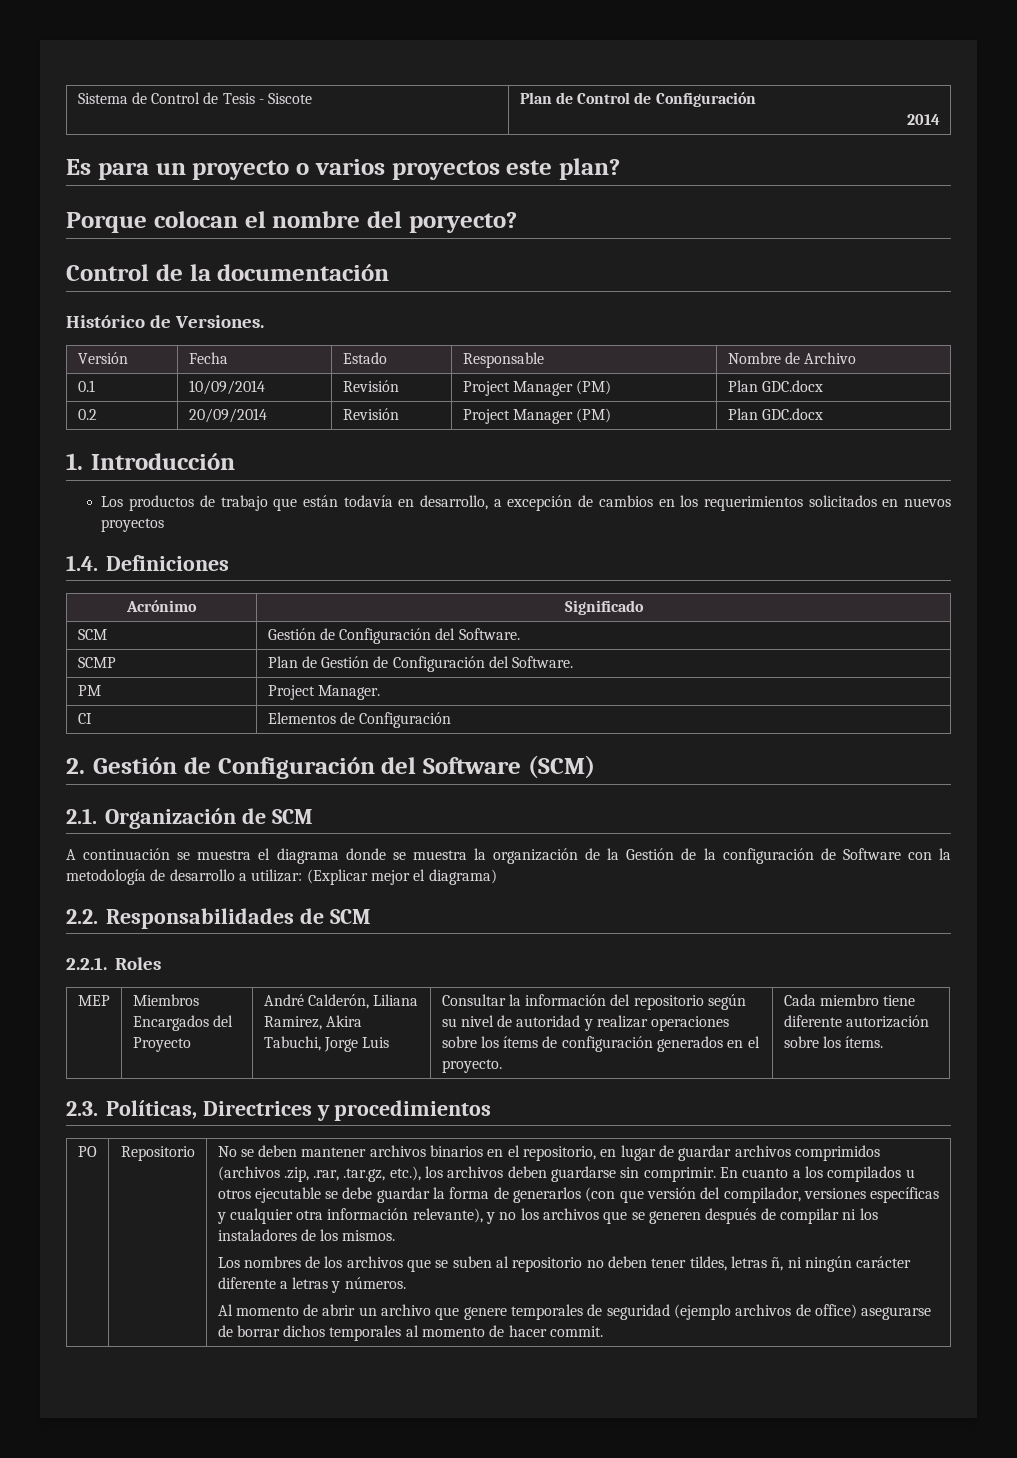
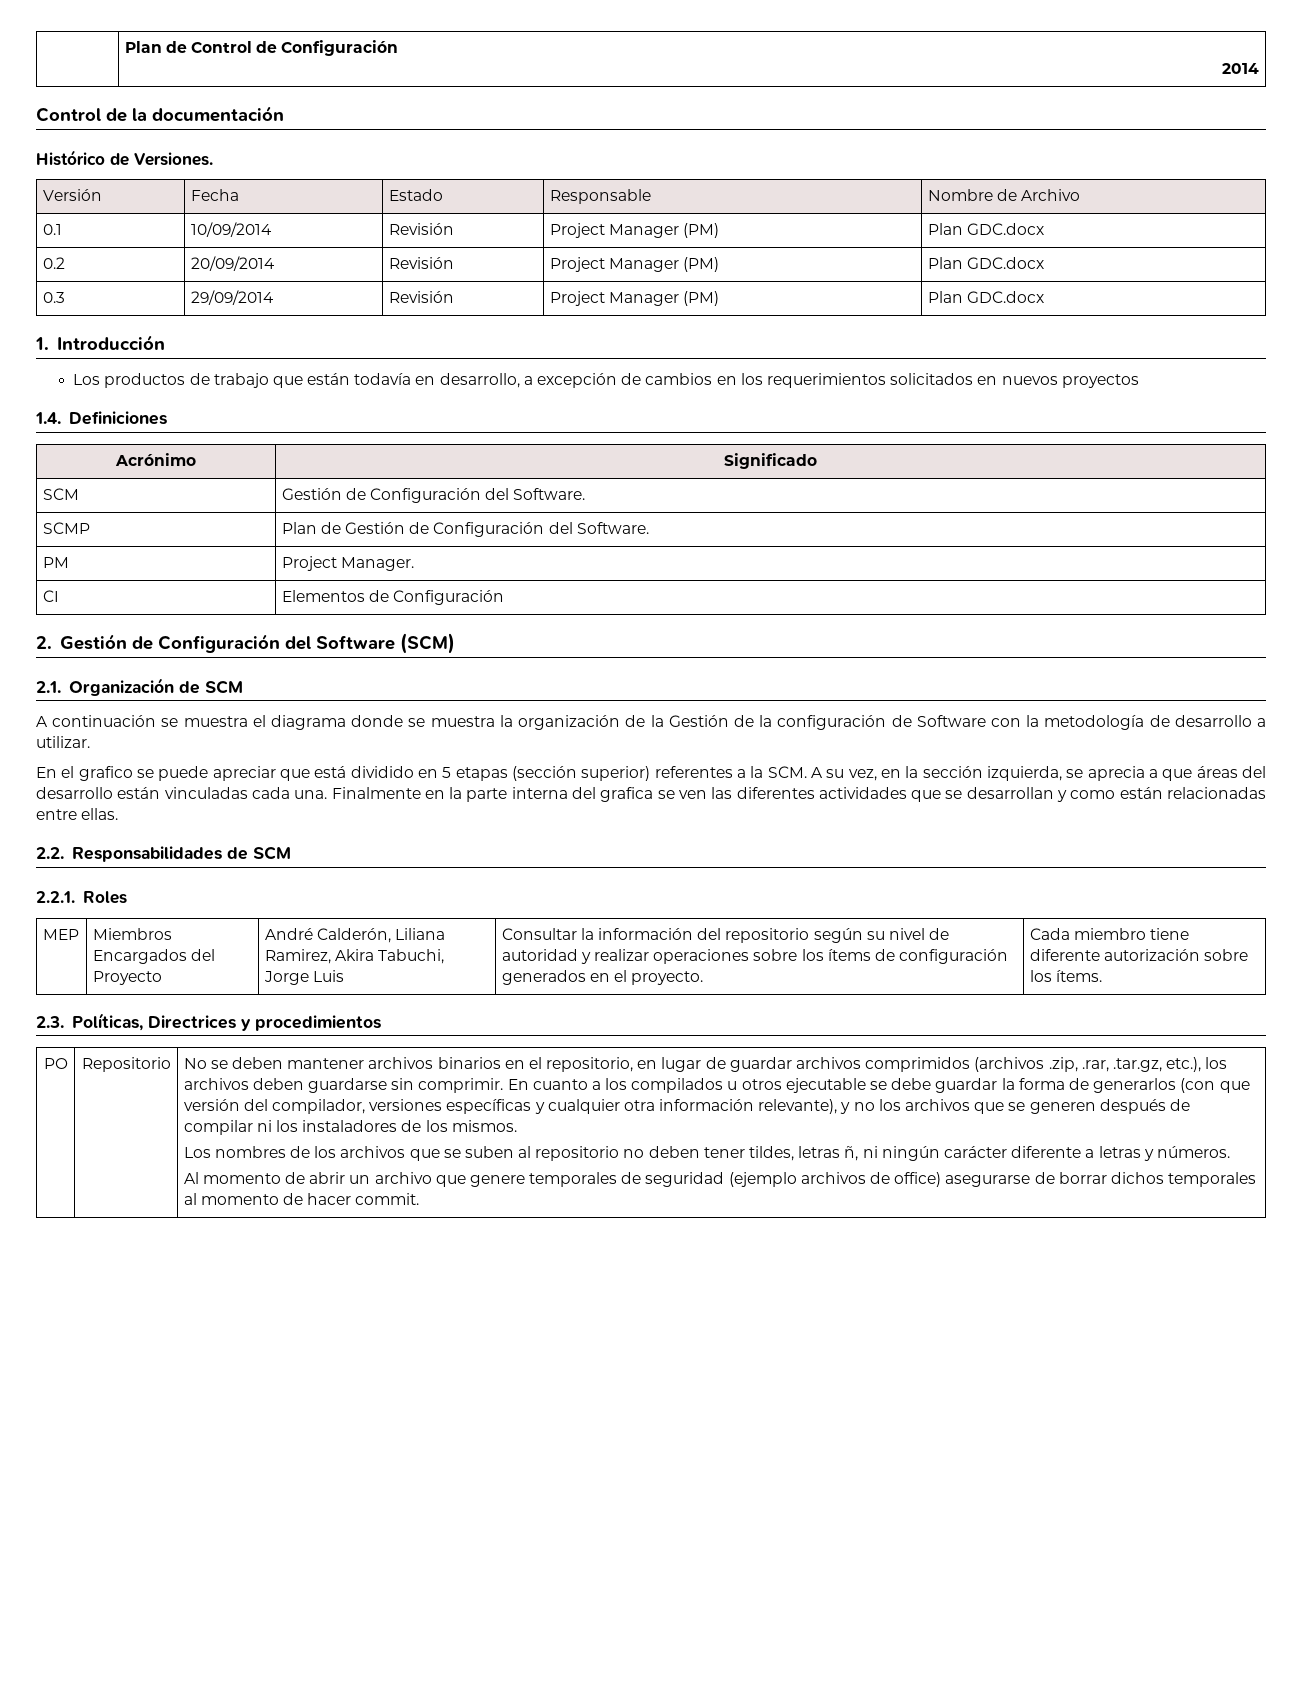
[77,92,313,104] Sistema de Control de Tesis - Siscote -> (124, 47) none
[66,158,620,180] [66,211,517,233] // Es para un proyecto o varios proyectos este plan? // Porque colocan el nombre del poryecto? -> (1260, 68) none
(823, 414) none -> [42,292,65,303] [190,290,274,305] [388,291,454,303] [549,291,719,306] [927,291,1044,303] // 0.3 | 29/09/2014 | Revisión | Project Manager (PM) | Plan GDC.docx
[251,869,497,885] utilizar: (Explicar mejor el diagrama) -> [36,736,90,748] [36,766,1266,781] [36,787,1267,802] [36,808,119,820] utilizar. // En el grafico se puede apreciar que está dividido en 5 etapas (sección superior) referentes a la SCM. A su vez, en la sección izquierda, se aprecia a que áreas del desarrollo están vinculadas cada una. Finalmente en la parte interna del grafica se ven las diferentes actividades que se desarrollan y como están relacionadas entre ellas.

